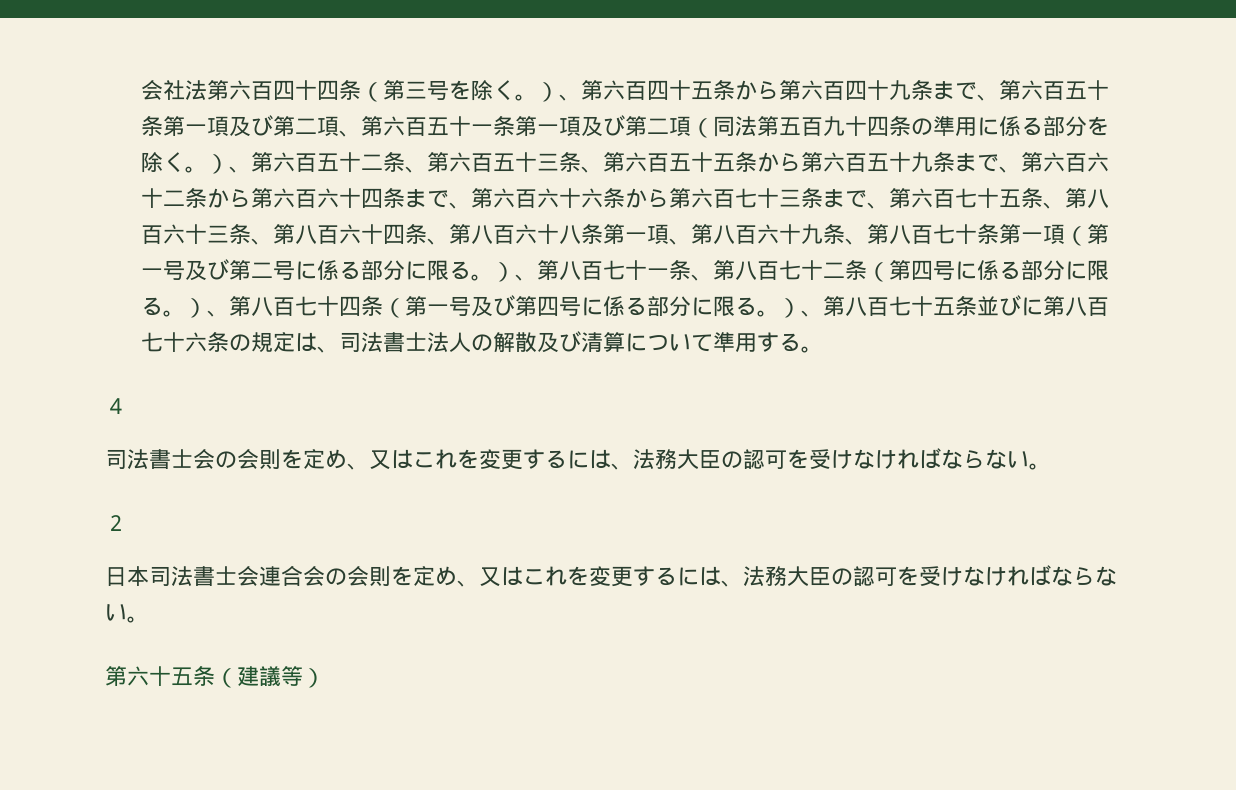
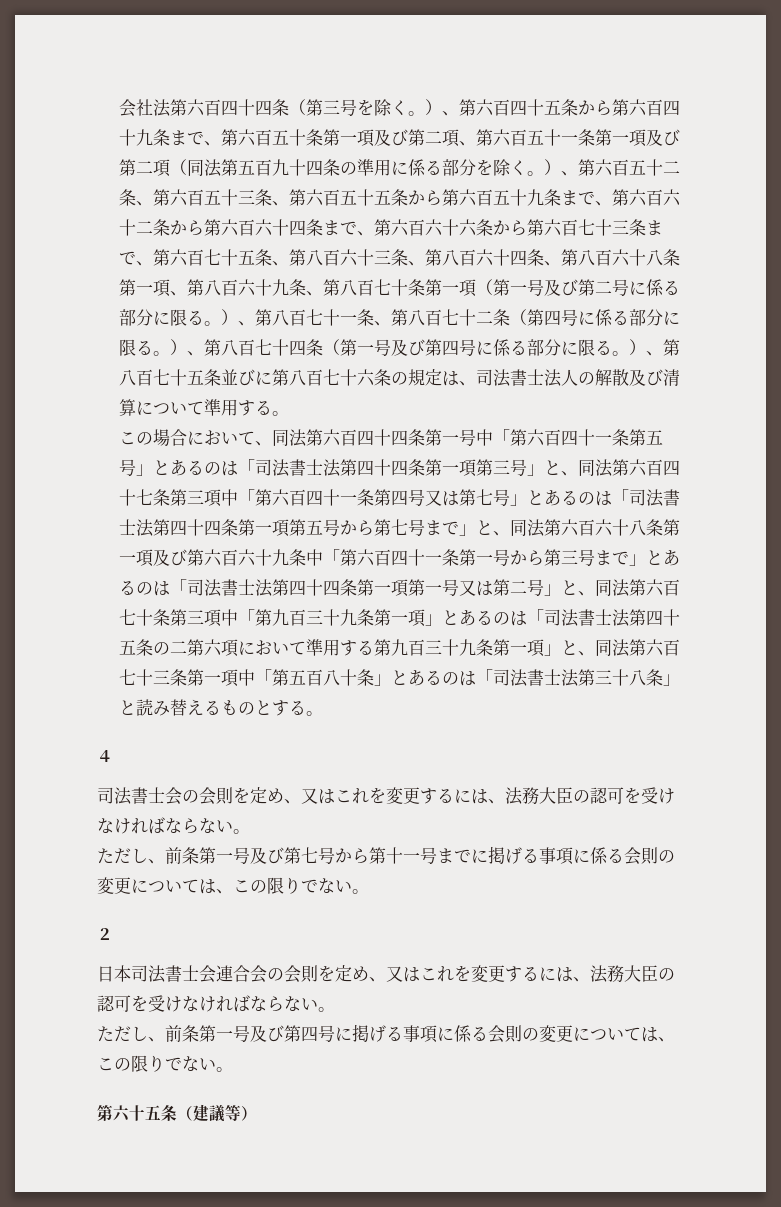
(824, 349) none -> [119,429,664,447] [119,459,681,477] [119,489,681,507] [119,519,681,537] [119,549,681,567] [119,579,681,597] [119,609,681,627] [119,639,681,657] [119,669,681,687] [119,699,324,716] // この場合において、同法第六百四十四条第一号中「第六百四十一条第五号」とあるのは「司法書士法第四十四条第一項第三号」と、同法第六百四十七条第三項中「第六百四十一条第四号又は第七号」とあるのは「司法書士法第四十四条第一項第五号から第七号まで」と、同法第六百六十八条第一項及び第六百六十九条中「第六百四十一条第一号から第三号まで」とあるのは「司法書士法第四十四条第一項第一号又は第二号」と、同法第六百七十条第三項中「第九百三十九条第一項」とあるのは「司法書士法第四十五条の二第六項において準用する第九百三十九条第一項」と、同法第六百七十三条第一項中「第五百八十条」とあるのは「司法書士法第三十八条」と読み替えるものとする。
(1051, 466) none -> [97,846,675,865] [97,877,369,894] // ただし、前条第一号及び第七号から第十一号までに掲げる事項に係る会則の変更については、この限りでない。
(149, 619) none -> [97,1024,675,1043] [97,1055,233,1072] // ただし、前条第一号及び第四号に掲げる事項に係る会則の変更については、この限りでない。

